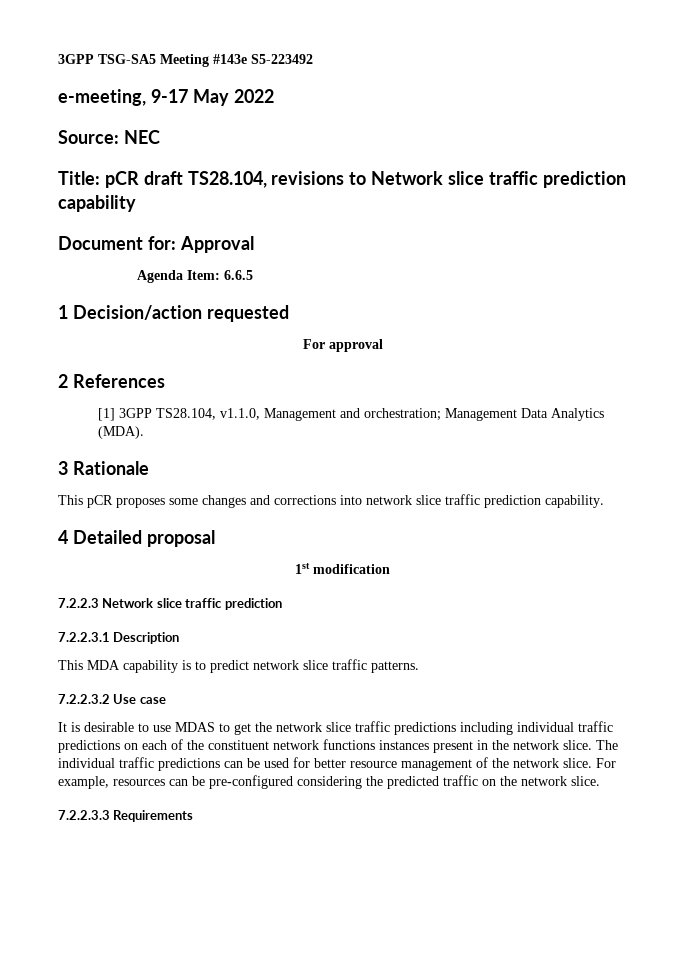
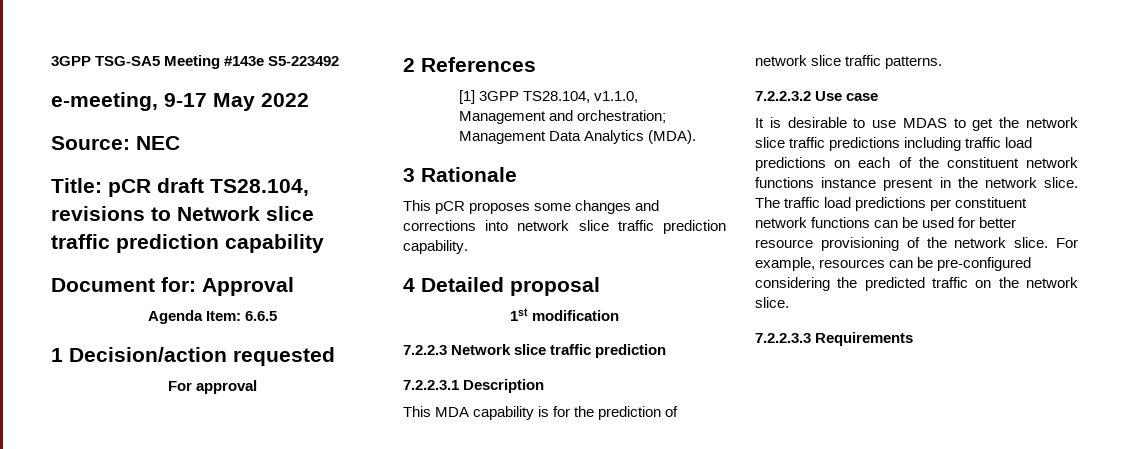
[195,660,249,673] to predict -> [553,406,679,420] for the prediction of
[517,721,613,732] individual traffic -> [965,137,1033,148] traffic load
[379,740,429,750] instances -> [821,177,877,188] instance
[58,757,220,771] individual traffic predictions -> [784,197,1028,211] [755,217,871,228] traffic load predictions per constituent network functions
[401,759,472,771] management -> [820,237,899,251] provisioning

